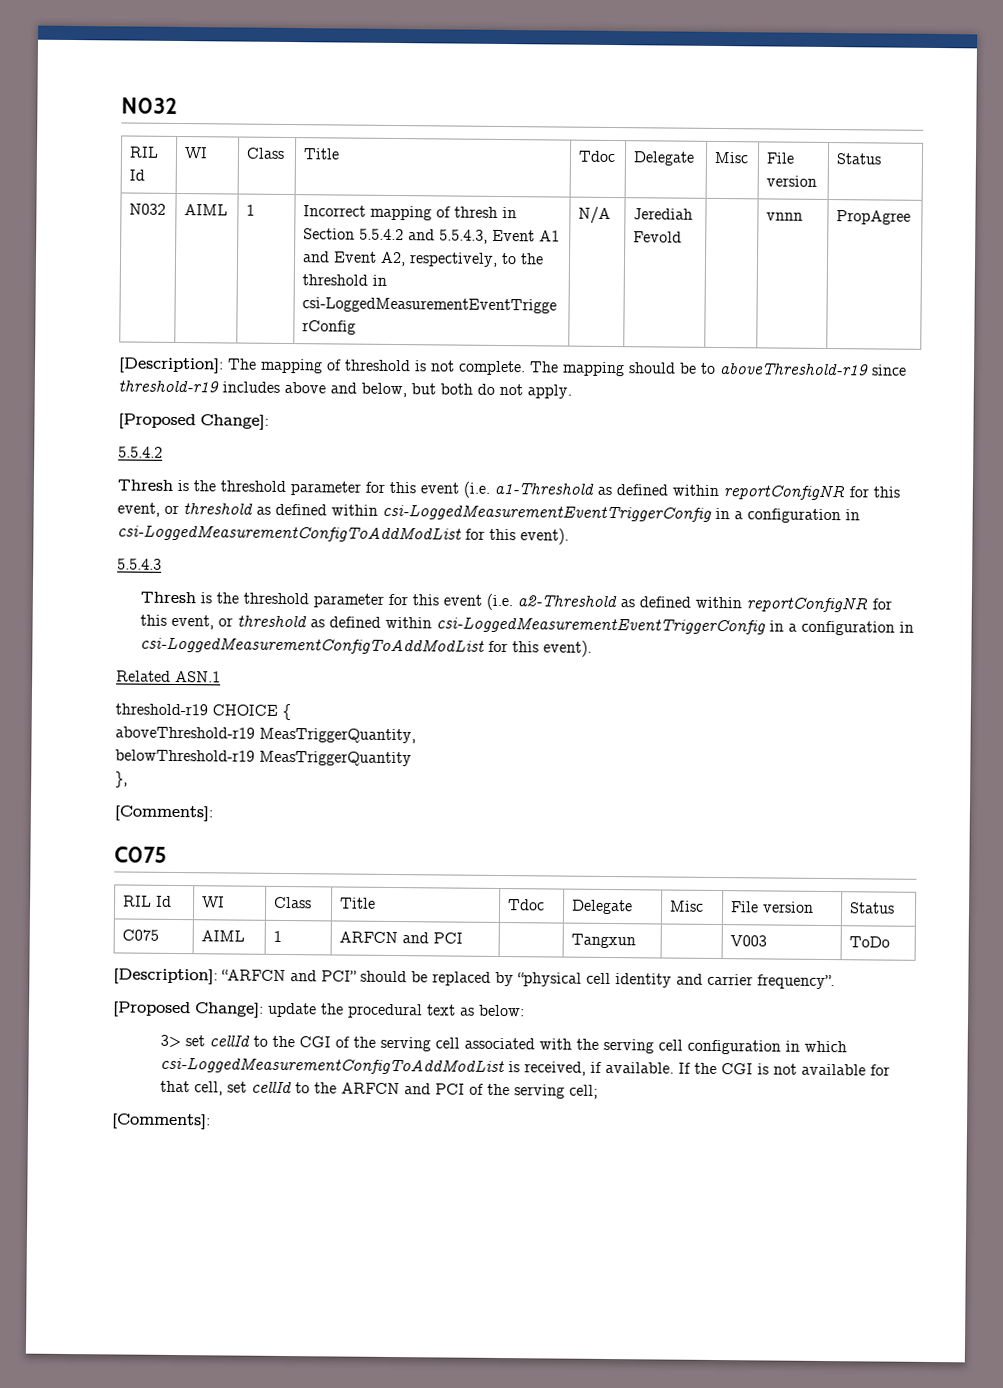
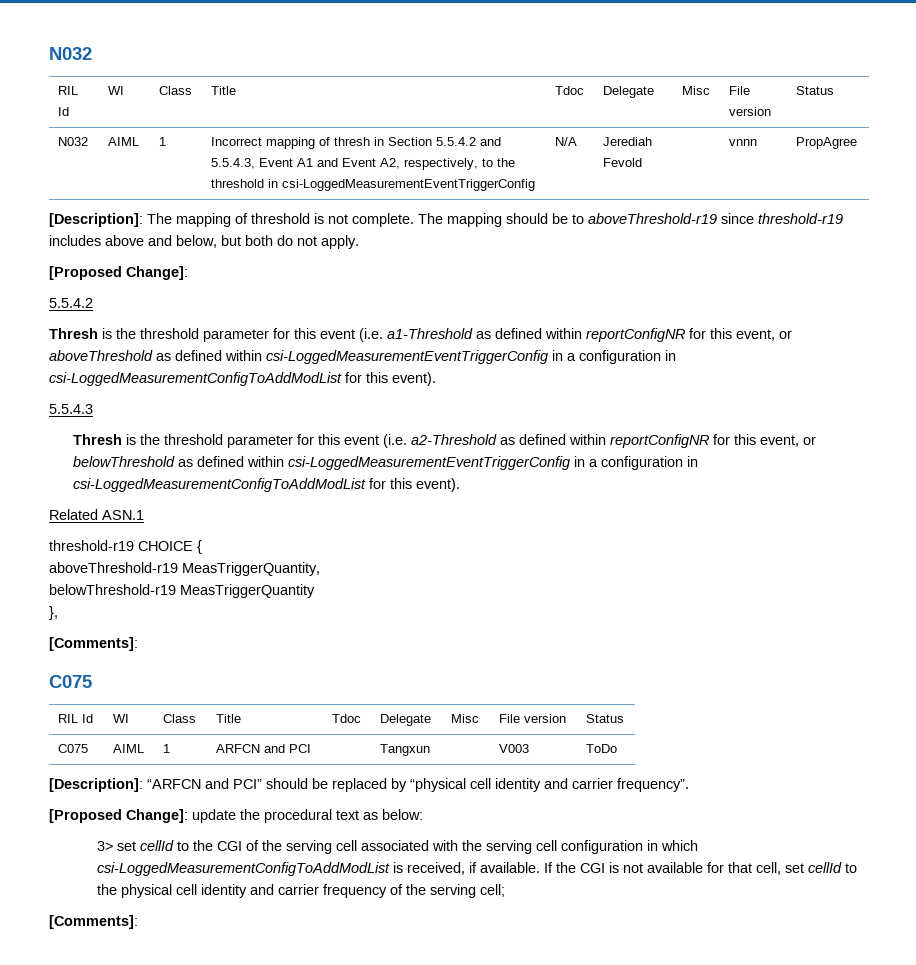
[183,503,253,515] threshold -> [49,350,153,361] aboveThreshold
[237,615,308,628] threshold -> [72,456,175,467] belowThreshold
[341,1082,466,1095] ARFCN and PCI -> [120,884,387,898] physical cell identity and carrier frequency

